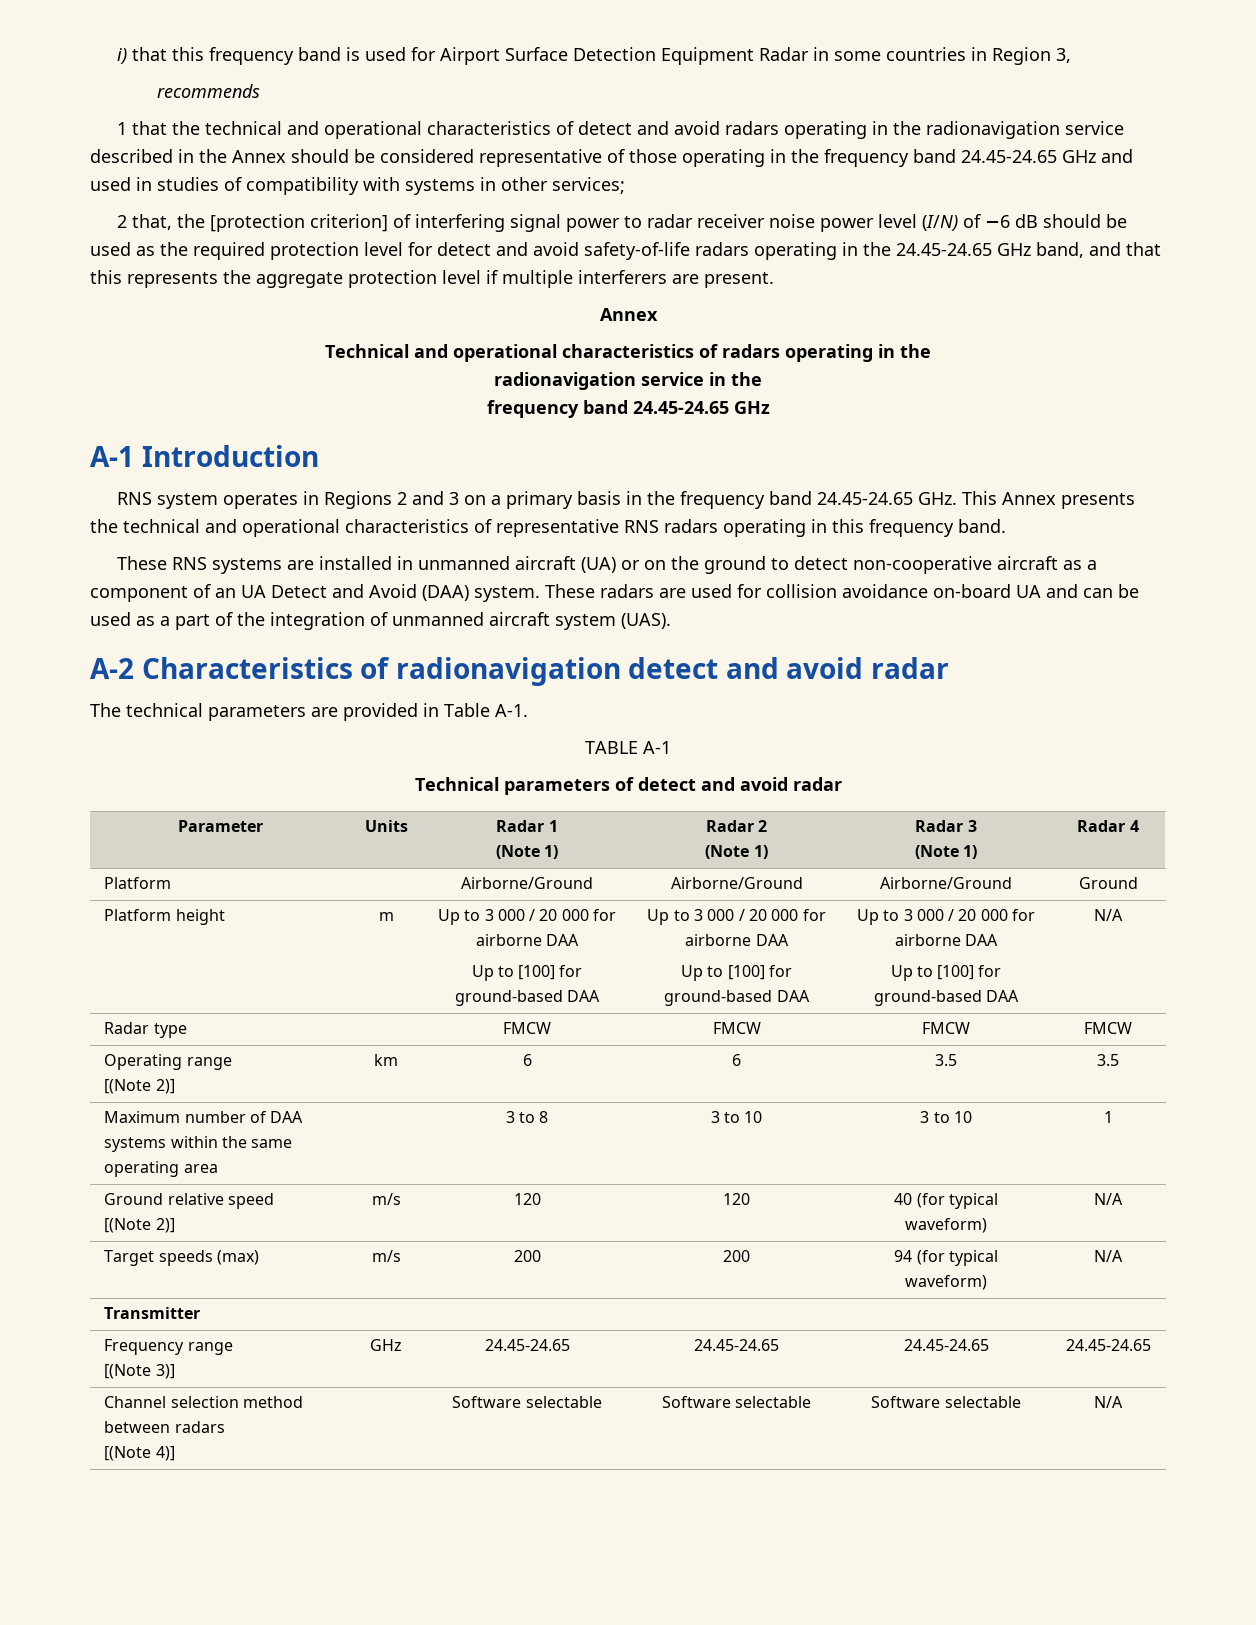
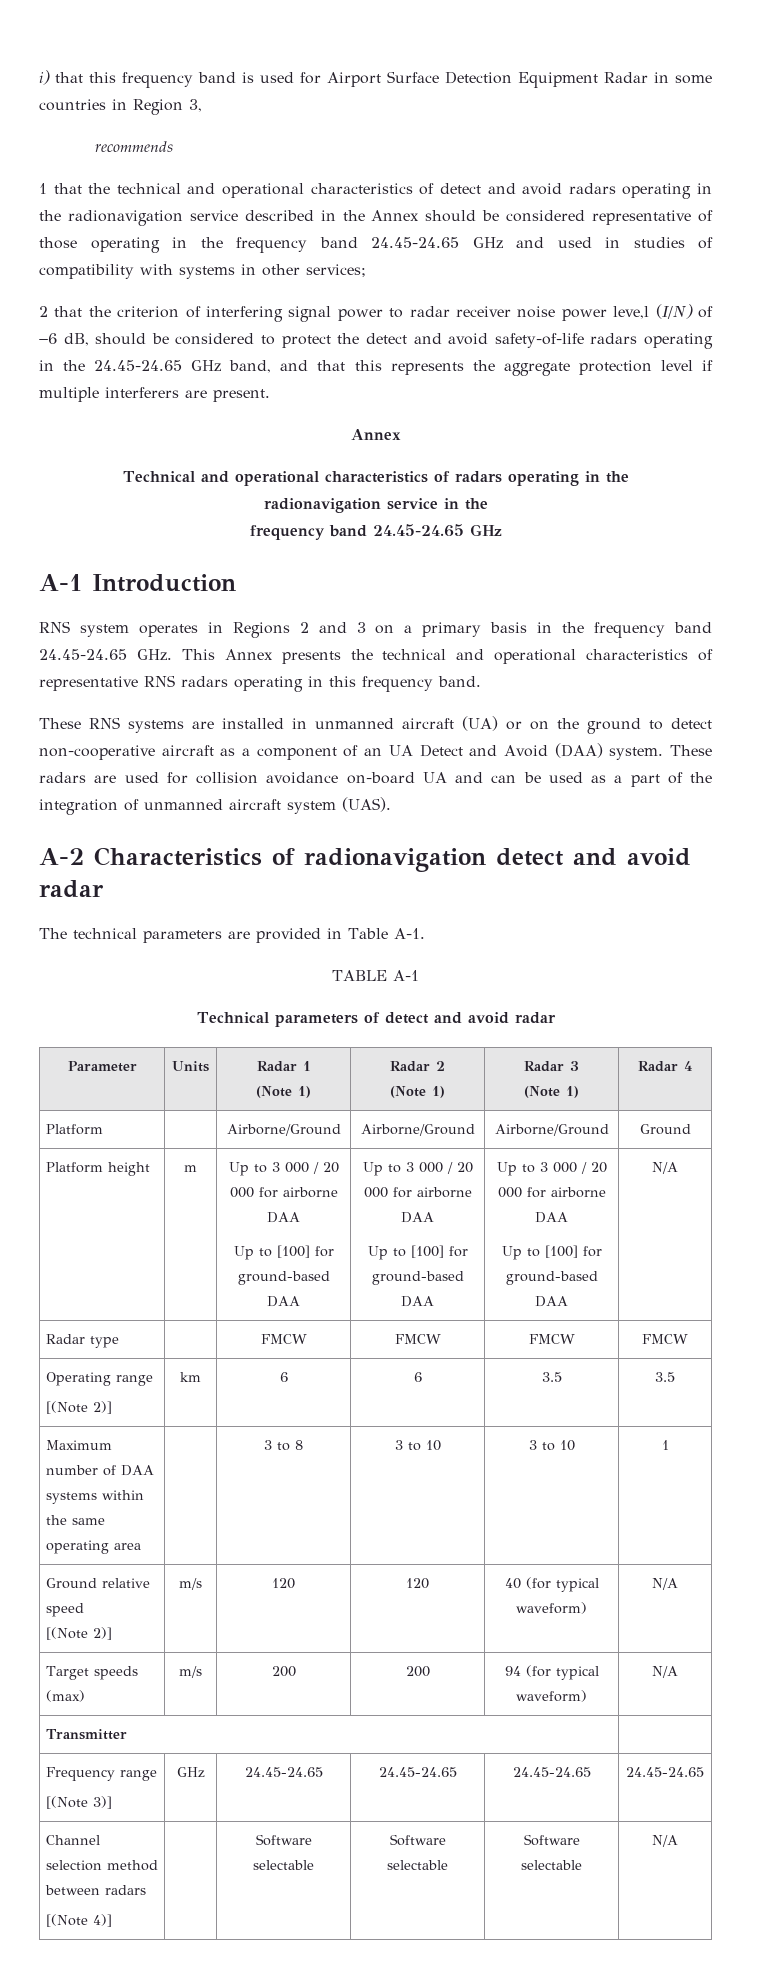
[132,214,389,232] that, the [protection criterion] -> [54,306,180,318] that the criterion
[878,214,918,228] level -> [613,306,650,319] leve,l
[1015,214,1128,228] [90,242,433,260] dB should be used as the required protection level for -> [63,333,360,348] dB, should be considered to protect the

